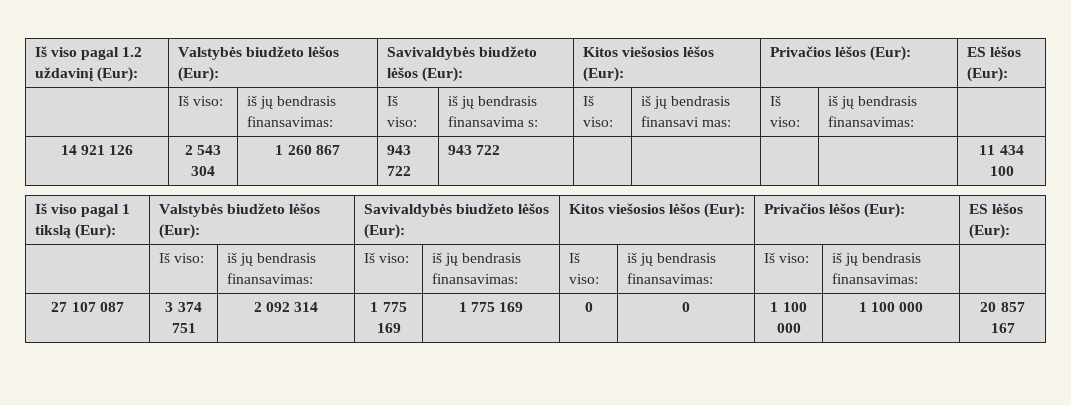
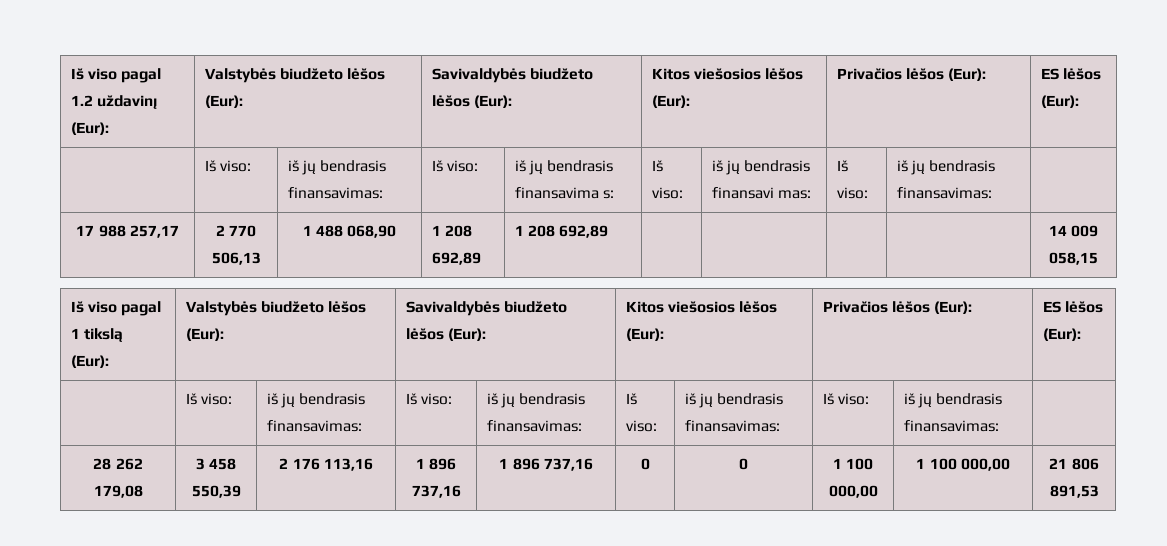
[60,145,134,155] [184,145,222,155] [191,166,215,176] [275,145,340,155] [386,145,411,155] [386,166,411,176] [447,145,500,155] [979,145,1024,155] [989,166,1014,176] 14 921 126 | 2 543 304 | 1 260 867 | 943 722 | 943 722 | | | | | 11 434 100 -> [76,225,179,238] [215,225,257,237] [211,252,261,265] [302,225,397,238] [431,225,473,237] [431,252,481,265] [514,225,609,238] [1048,225,1099,237] [1049,252,1098,265] 17 988 257,17 | 2 770 506,13 | 1 488 068,90 | 1 208 692,89 | 1 208 692,89 | | | | | 14 009 058,15
[51,302,124,312] 27 107 087 -> [93,458,143,470] [93,485,143,498] 28 262 179,08
[177,302,202,312] [171,323,196,333] [253,302,319,312] [370,302,407,312] [376,323,401,333] [458,302,524,312] 374 751 | 2 092 314 | 1 775 169 | 1 775 169 -> [209,458,237,470] [191,485,241,498] [279,458,373,471] [415,458,457,470] [411,485,461,498] [499,458,593,471] 458 550,39 | 2 176 113,16 | 1 896 737,16 | 1 896 737,16
[776,323,801,333] [858,302,924,312] [980,302,1025,312] [990,323,1015,333] 000 | 1 100 000 | 20 857 167 -> [828,485,878,498] [916,458,1010,471] [1049,458,1099,470] [1049,485,1099,498] 000,00 | 1 100 000,00 | 21 806 891,53

